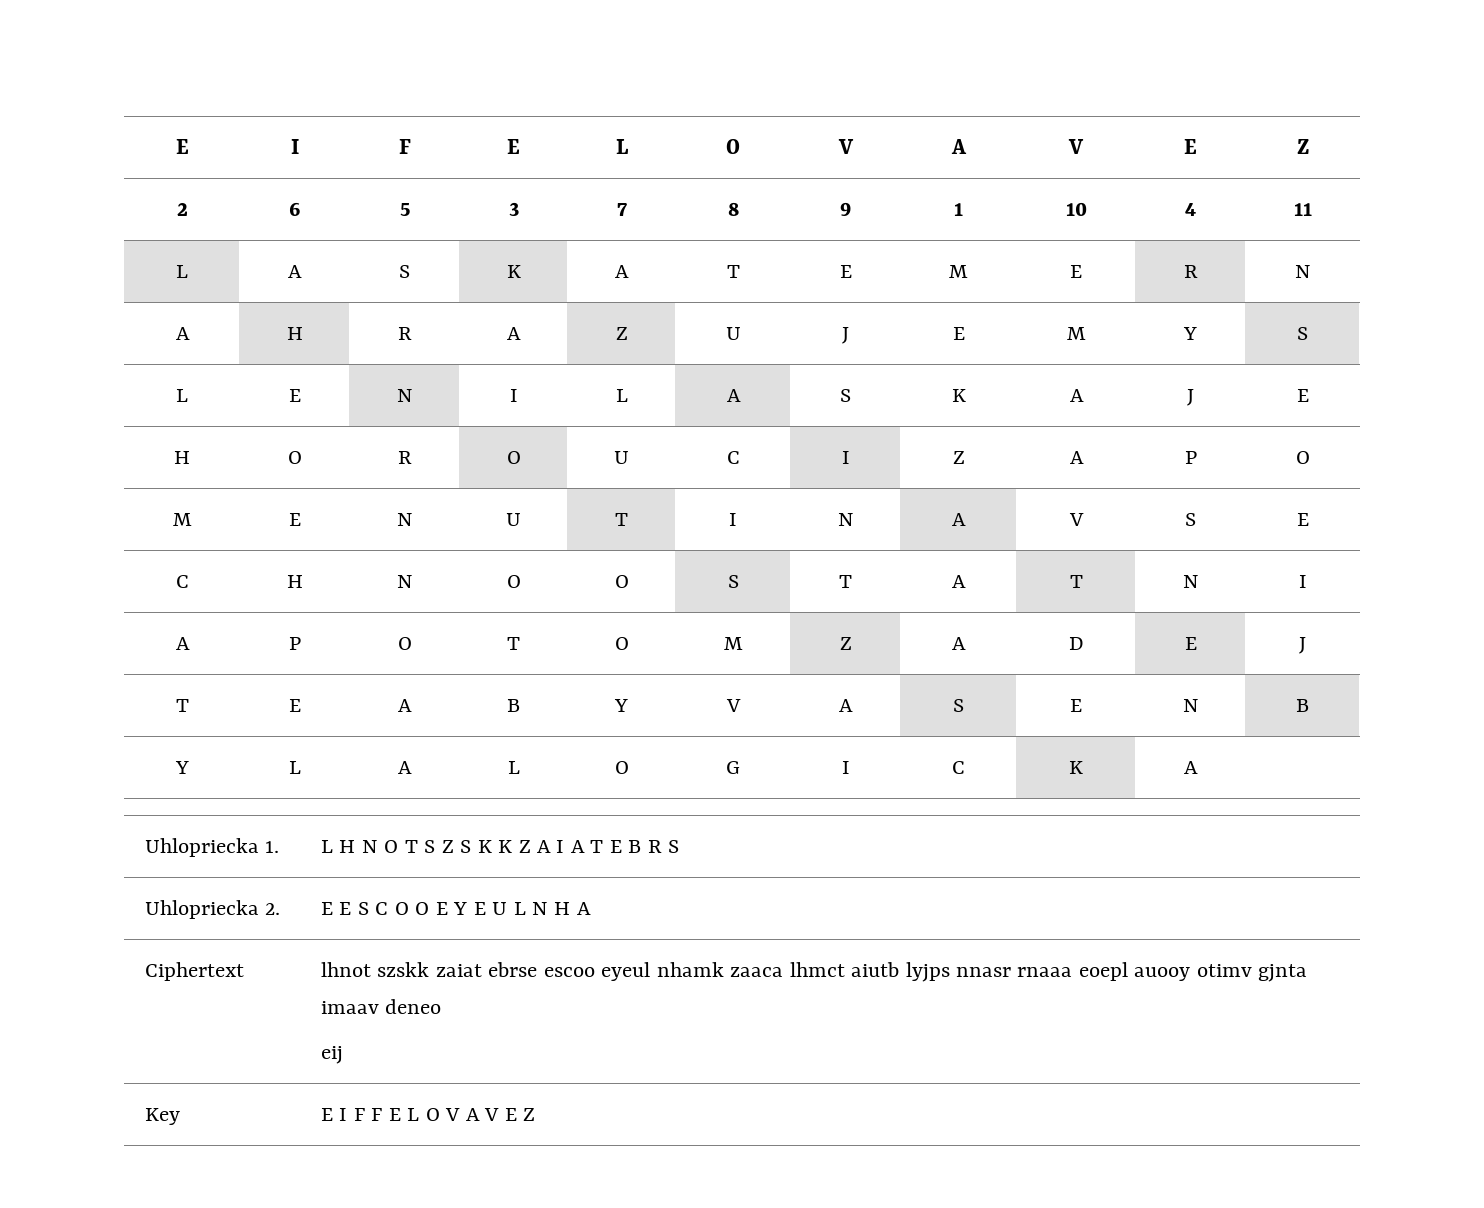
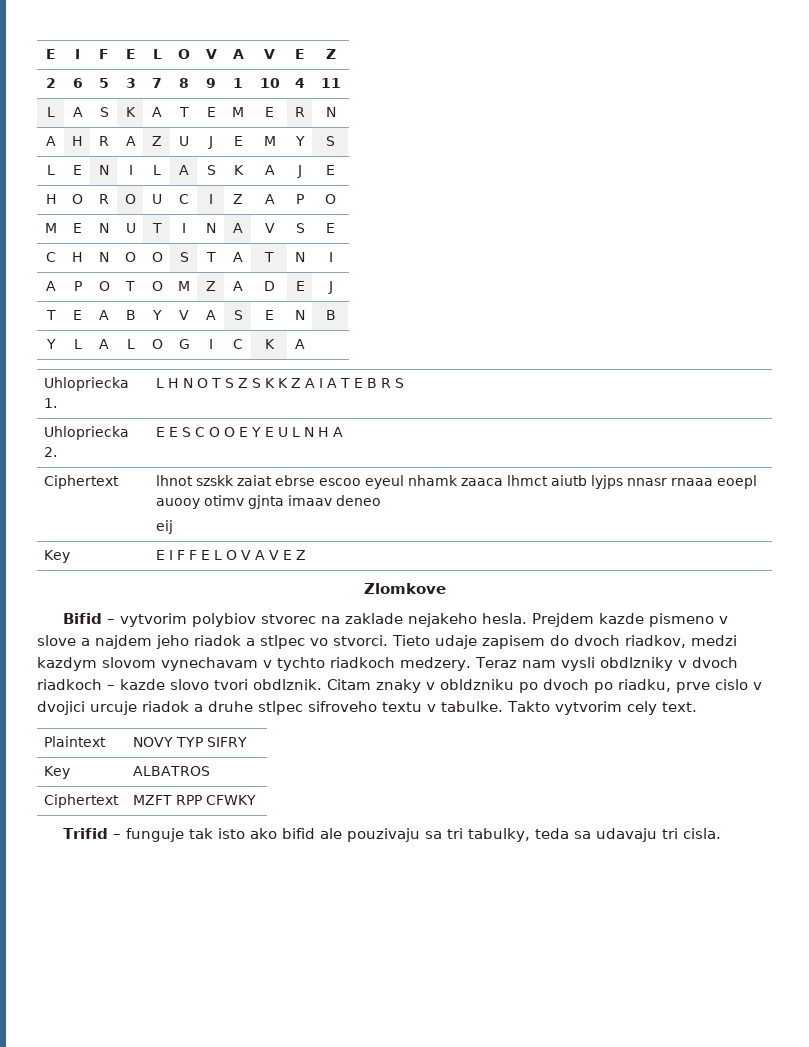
(535, 1114) none -> [363,583,446,594] [63,613,729,627] [37,635,737,649] [37,657,738,671] [37,679,762,693] [37,701,697,715] [44,736,107,747] [133,737,248,747] [44,766,71,779] [133,766,211,776] [44,794,120,808] [133,795,257,805] [63,828,722,842] // Zlomkove // Bifid – vytvorim polybiov stvorec na zaklade nejakeho hesla. Prejdem kazde pismeno v slove a najdem jeho riadok a stlpec vo stvorci. Tieto udaje zapisem do dvoch riadkov, medzi kazdym slovom vynechavam v tychto riadkoch medzery. Teraz nam vysli obdlzniky v dvoch riadkoch – kazde slovo tvori obdlznik. Citam znaky v obldzniku po dvoch po riadku, prve cislo v dvojici urcuje riadok a druhe stlpec sifroveho textu v tabulke. Takto vytvorim cely text. // Plaintext | NOVY TYP SIFRY // Key | ALBATROS // Ciphertext | MZFT RPP CFWKY // Trifid – funguje tak isto ako bifid ale pouzivaju sa tri tabulky, teda sa udavaju tri cisla.

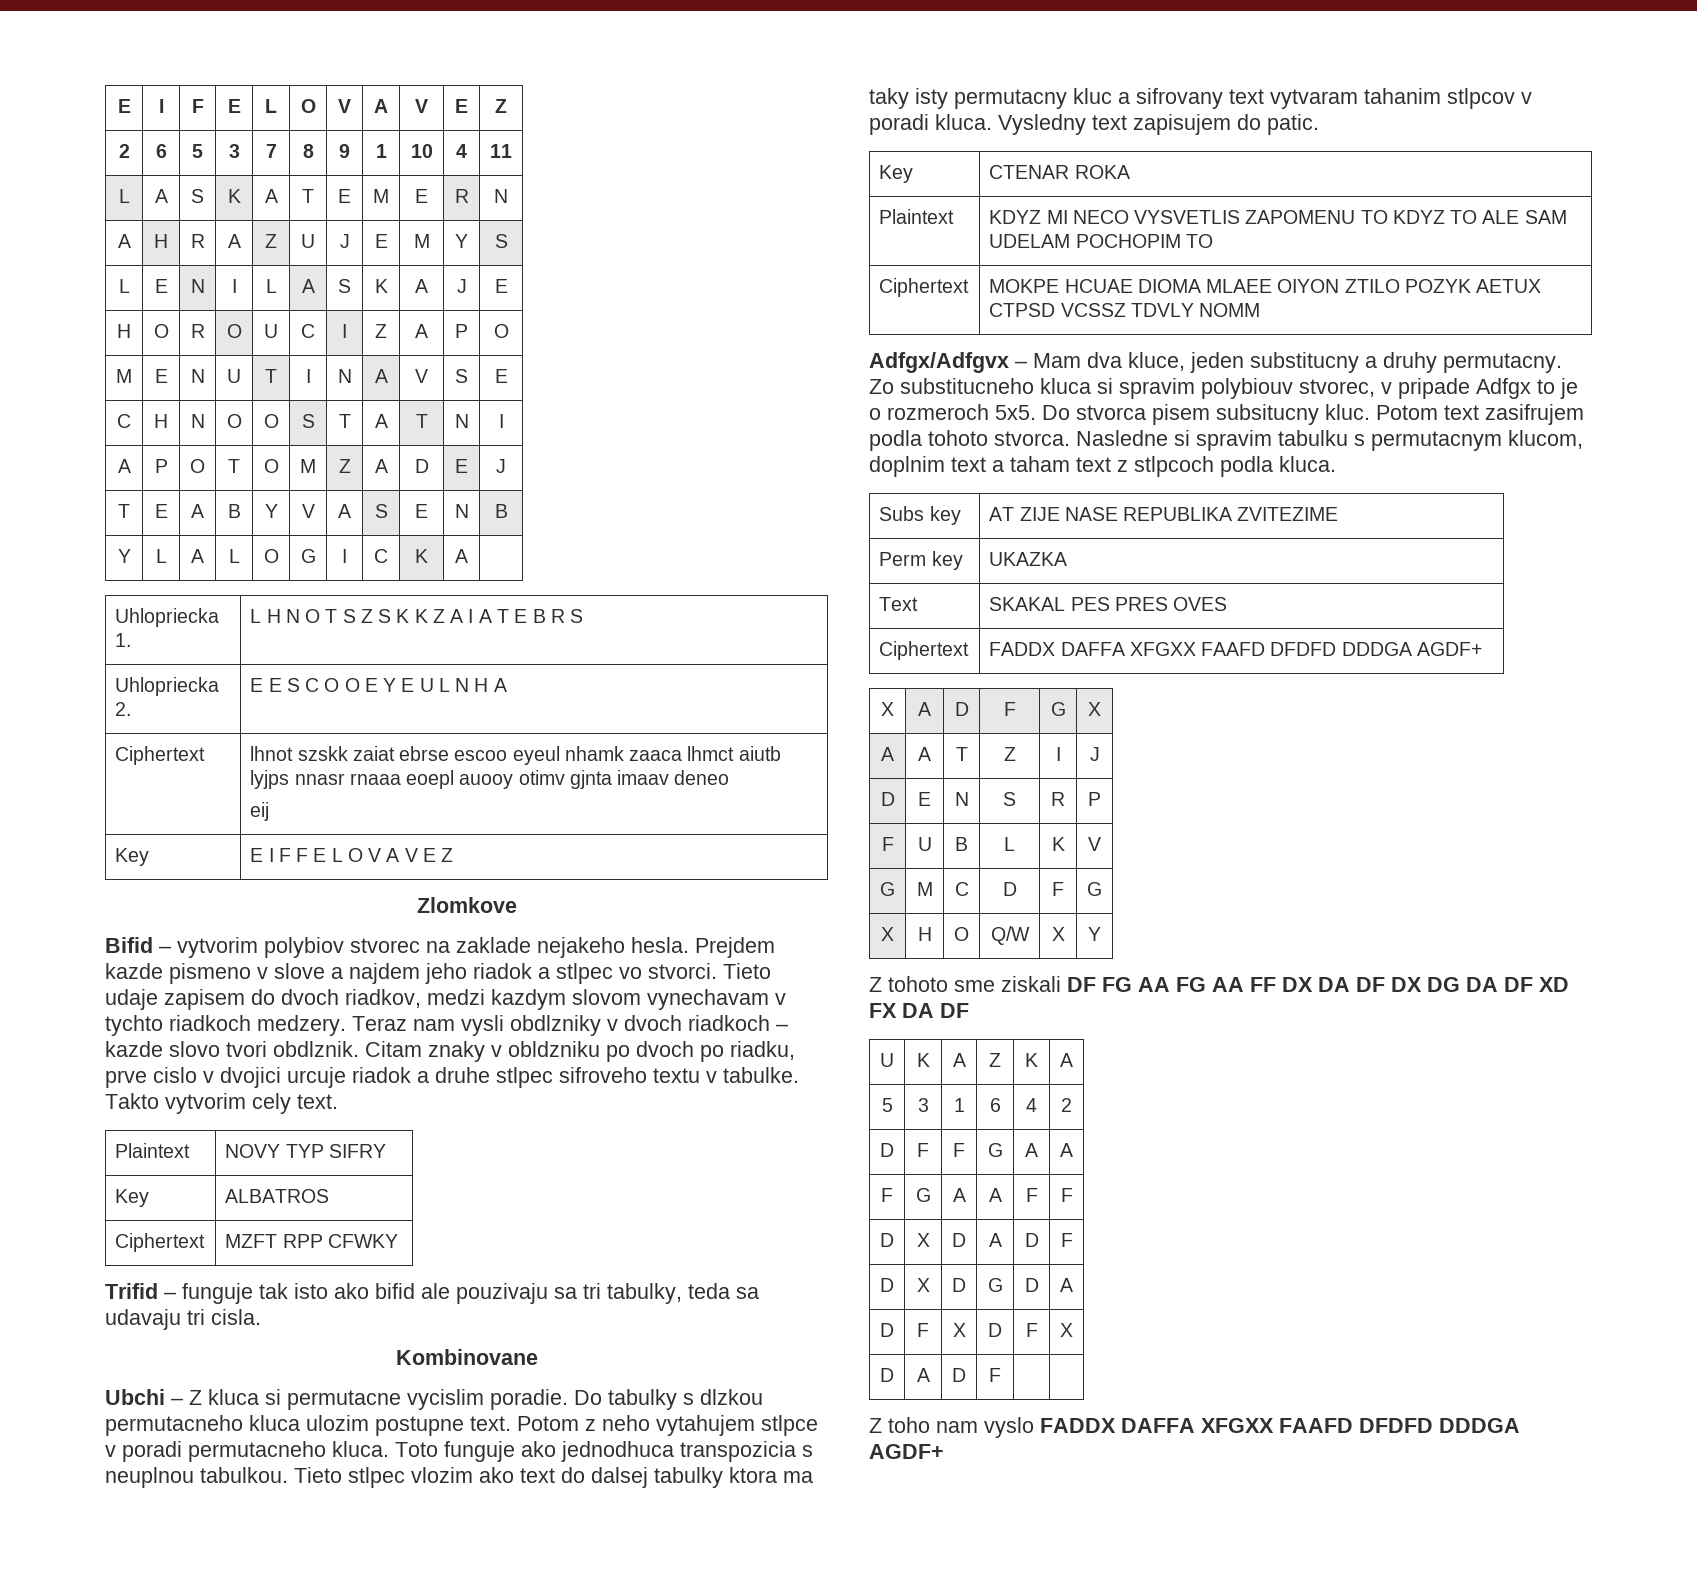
(722, 833) none -> [395,1349,538,1365] [105,1389,763,1410] [105,1415,818,1436] [105,1441,813,1462] [105,1467,813,1488] [869,88,1532,109] [869,114,1319,135] [879,165,914,183] [989,165,1130,179] [879,209,955,224] [989,210,1567,224] [989,234,1213,248] [879,278,970,297] [989,279,1542,293] [989,303,1261,317] [869,352,1562,373] [869,378,1578,399] [869,404,1584,425] [869,430,1583,451] [869,456,1336,477] [879,506,961,525] [989,507,1339,521] [879,551,963,570] [989,552,1068,566] [879,597,919,611] [989,597,1228,611] [879,641,970,660] [989,642,1482,656] [881,702,894,716] [918,702,931,716] [954,702,969,716] [1003,702,1016,716] [1050,702,1066,716] [1088,702,1101,716] [881,747,894,761] [918,747,931,761] [955,747,968,761] [1003,747,1016,761] [1055,747,1061,761] [1089,747,1100,761] [880,792,895,806] [918,792,931,806] [954,792,969,806] [1003,792,1016,806] [1051,792,1065,806] [1088,792,1101,806] [881,837,894,851] [917,837,932,851] [955,837,968,851] [1004,837,1015,851] [1051,837,1065,851] [1088,837,1101,851] [880,882,895,896] [916,882,933,896] [954,882,969,896] [1002,882,1017,896] [1052,882,1064,896] [1087,882,1102,896] [881,927,894,941] [917,927,932,941] [954,927,969,941] [990,926,1030,945] [1051,927,1065,941] [1088,927,1101,941] [869,976,1569,992] [869,1003,969,1018] [880,1053,894,1067] [916,1053,930,1067] [952,1053,966,1067] [989,1053,1001,1067] [1025,1053,1038,1067] [1060,1053,1073,1067] [881,1098,893,1112] [917,1098,929,1112] [953,1098,965,1112] [989,1098,1001,1112] [1026,1098,1037,1112] [1061,1098,1072,1112] [880,1143,894,1157] [917,1143,929,1157] [953,1143,965,1157] [987,1143,1003,1157] [1025,1143,1038,1157] [1060,1143,1073,1157] [881,1188,893,1202] [915,1188,931,1202] [952,1188,966,1202] [988,1188,1002,1202] [1025,1188,1038,1202] [1060,1188,1073,1202] [880,1233,894,1247] [916,1233,930,1247] [952,1233,966,1247] [988,1233,1002,1247] [1024,1233,1039,1247] [1060,1233,1073,1247] [880,1278,894,1292] [916,1278,930,1292] [952,1278,966,1292] [987,1278,1003,1292] [1024,1278,1039,1292] [1060,1278,1073,1292] [880,1323,894,1337] [917,1323,929,1337] [952,1323,966,1337] [988,1323,1002,1337] [1025,1323,1038,1337] [1060,1323,1073,1337] [880,1368,894,1382] [916,1368,930,1382] [952,1368,966,1382] [989,1368,1001,1382] [869,1417,1520,1438] [869,1444,944,1459] // Kombinovane // Ubchi – Z kluca si permutacne vycislim poradie. Do tabulky s dlzkou permutacneho kluca ulozim postupne text. Potom z neho vytahujem stlpce v poradi permutacneho kluca. Toto funguje ako jednodhuca transpozicia s neuplnou tabulkou. Tieto stlpec vlozim ako text do dalsej tabulky ktora ma taky isty permutacny kluc a sifrovany text vytvaram tahanim stlpcov v poradi kluca. Vysledny text zapisujem do patic. // Key | CTENAR ROKA // Plaintext | KDYZ MI NECO VYSVETLIS ZAPOMENU TO KDYZ TO ALE SAM UDELAM POCHOPIM TO // Ciphertext | MOKPE HCUAE DIOMA MLAEE OIYON ZTILO POZYK AETUX CTPSD VCSSZ TDVLY NOMM // Adfgx/Adfgvx – Mam dva kluce, jeden substitucny a druhy permutacny. Zo substitucneho kluca si spravim polybiouv stvorec, v pripade Adfgx to je o rozmeroch 5x5. Do stvorca pisem subsitucny kluc. Potom text zasifrujem podla tohoto stvorca. Nasledne si spravim tabulku s permutacnym klucom, doplnim text a taham text z stlpcoch podla kluca. // Subs key | AT ZIJE NASE REPUBLIKA ZVITEZIME // Perm key | UKAZKA // Text | SKAKAL PES PRES OVES // Ciphertext | FADDX DAFFA XFGXX FAAFD DFDFD DDDGA AGDF+ // X | A | D | F | G | X // A | A | T | Z | I | J // D | E | N | S | R | P // F | U | B | L | K | V // G | M | C | D | F | G // X | H | O | Q/W | X | Y // Z tohoto sme ziskali DF FG AA FG AA FF DX DA DF DX DG DA DF XD FX DA DF // U | K | A | Z | K | A // 5 | 3 | 1 | 6 | 4 | 2 // D | F | F | G | A | A // F | G | A | A | F | F // D | X | D | A | D | F // D | X | D | G | D | A // D | F | X | D | F | X // D | A | D | F | | // Z toho nam vyslo FADDX DAFFA XFGXX FAAFD DFDFD DDDGA AGDF+

